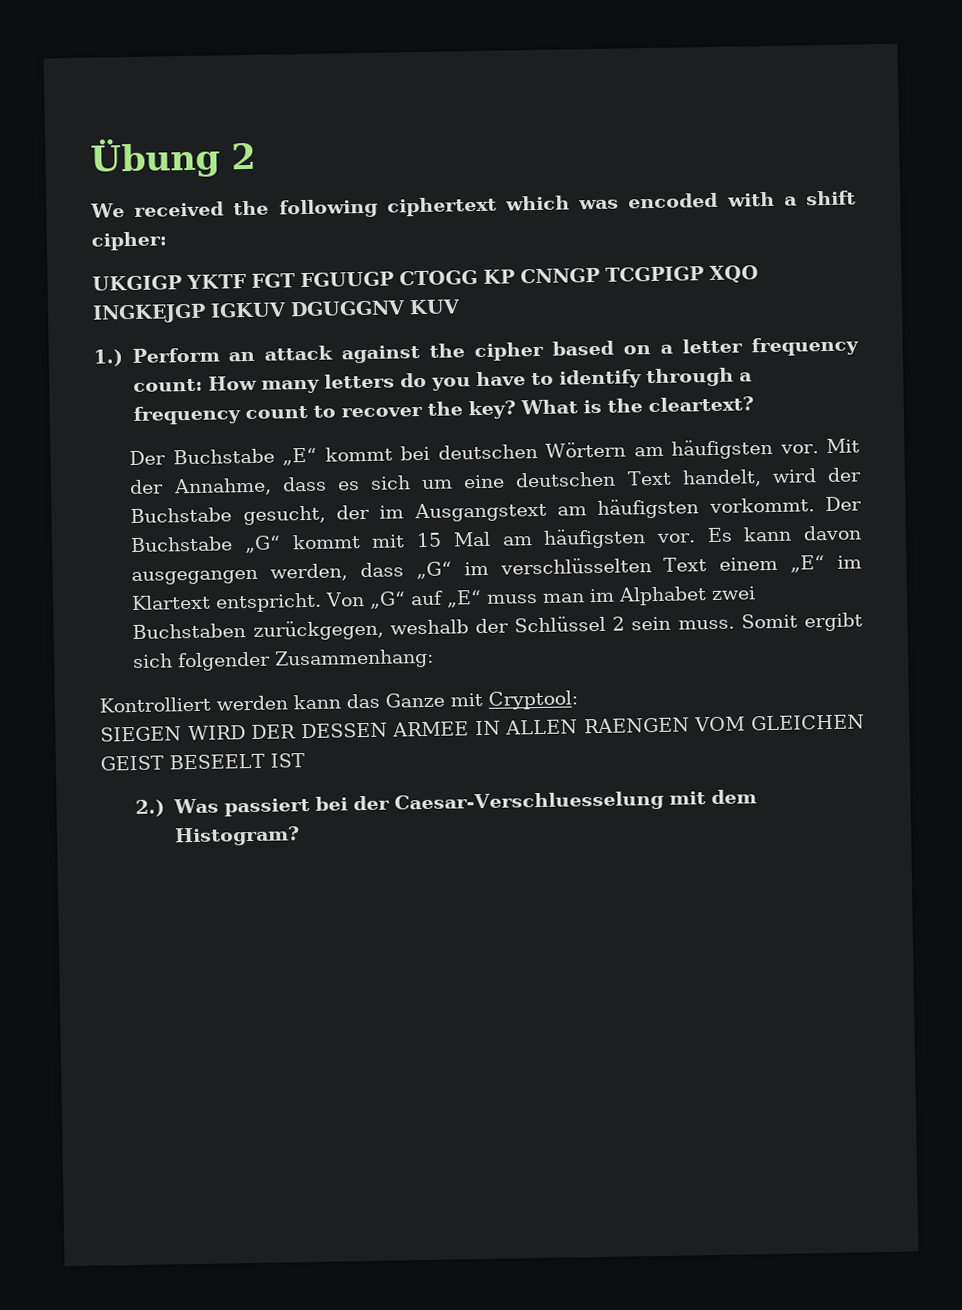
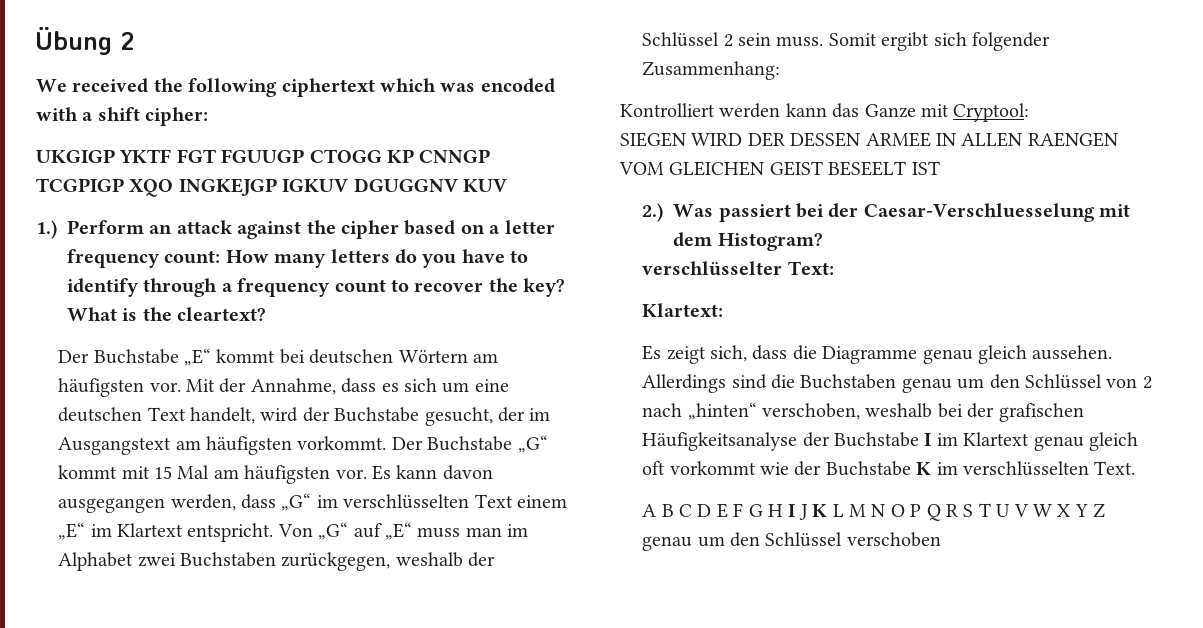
(300, 836) none -> [642,261,834,276] [642,303,724,317] [642,345,1113,364] [642,374,1152,393] [642,402,1084,422] [642,432,1139,451] [642,461,1136,476] [642,503,1106,521] [642,532,941,551] // verschlüsselter Text: // Klartext: // Es zeigt sich, dass die Diagramme genau gleich aussehen. Allerdings sind die Buchstaben genau um den Schlüssel von 2 nach „hinten“ verschoben, weshalb bei der grafischen Häufigkeitsanalyse der Buchstabe I im Klartext genau gleich oft vorkommt wie der Buchstabe K im verschlüsselten Text. // A B C D E F G H I J K L M N O P Q R S T U V W X Y Z genau um den Schlüssel verschoben

